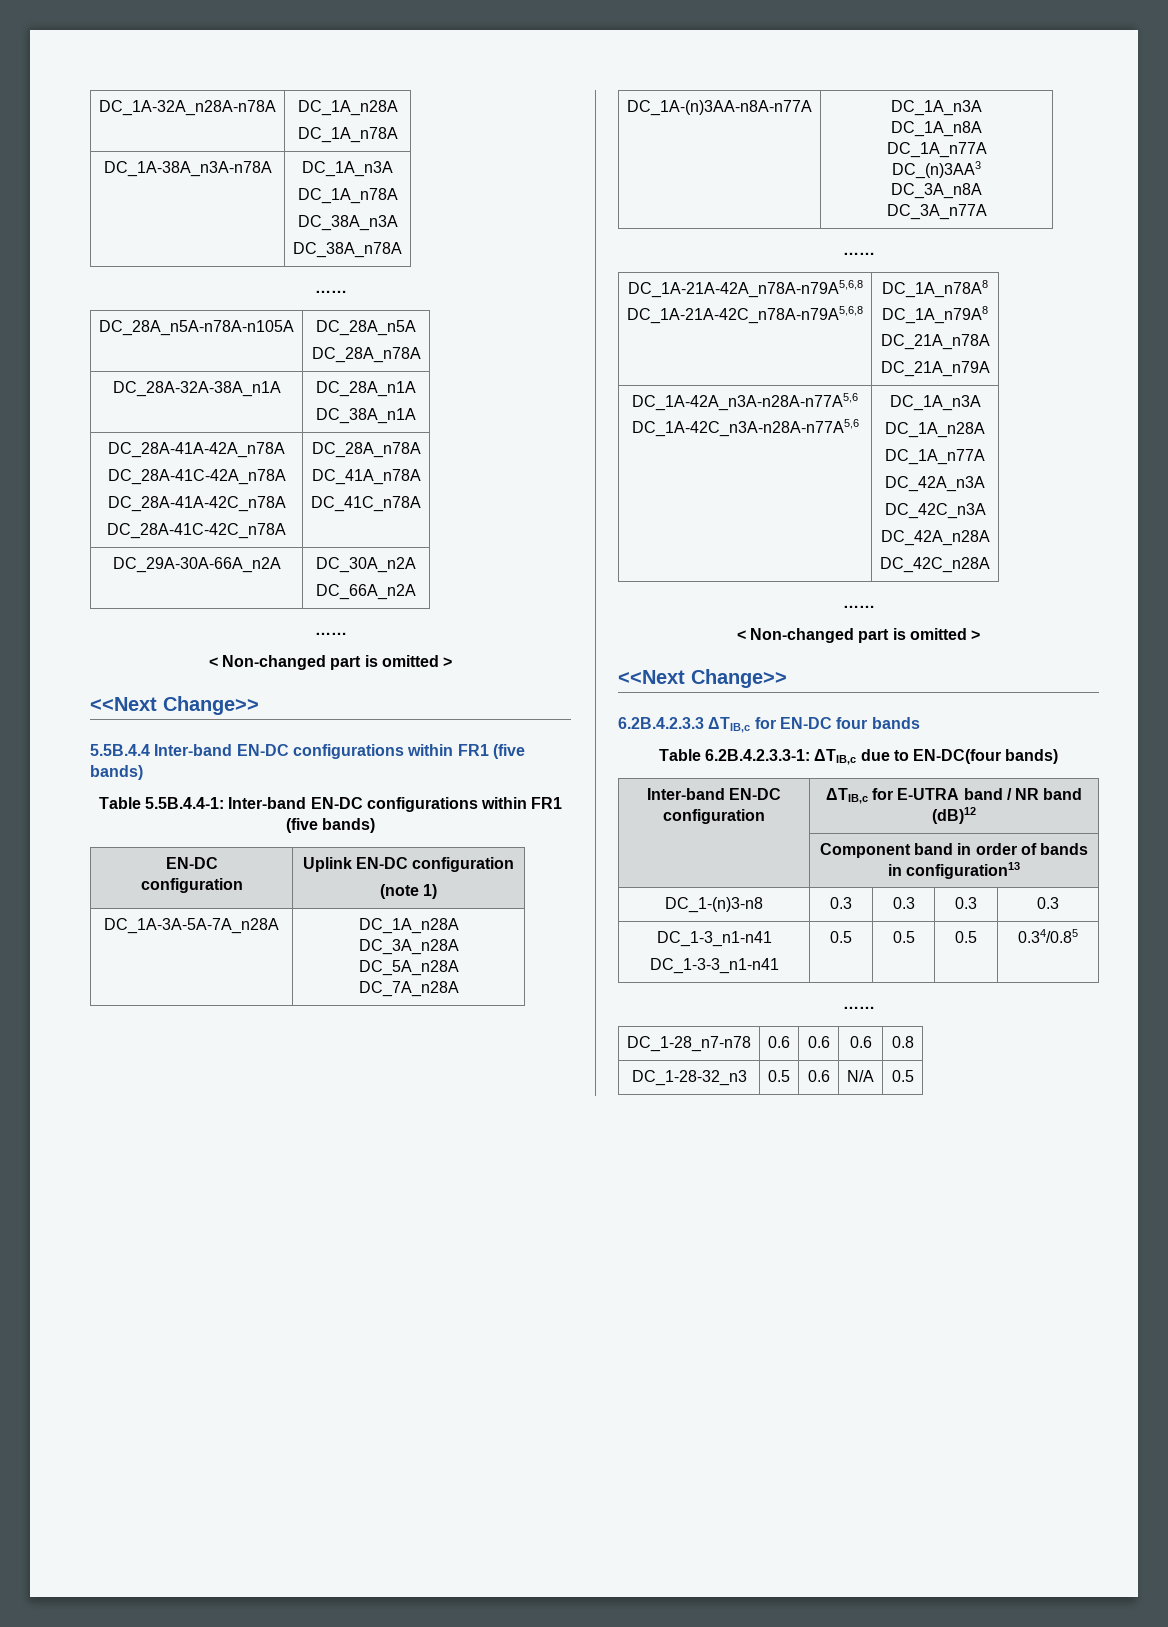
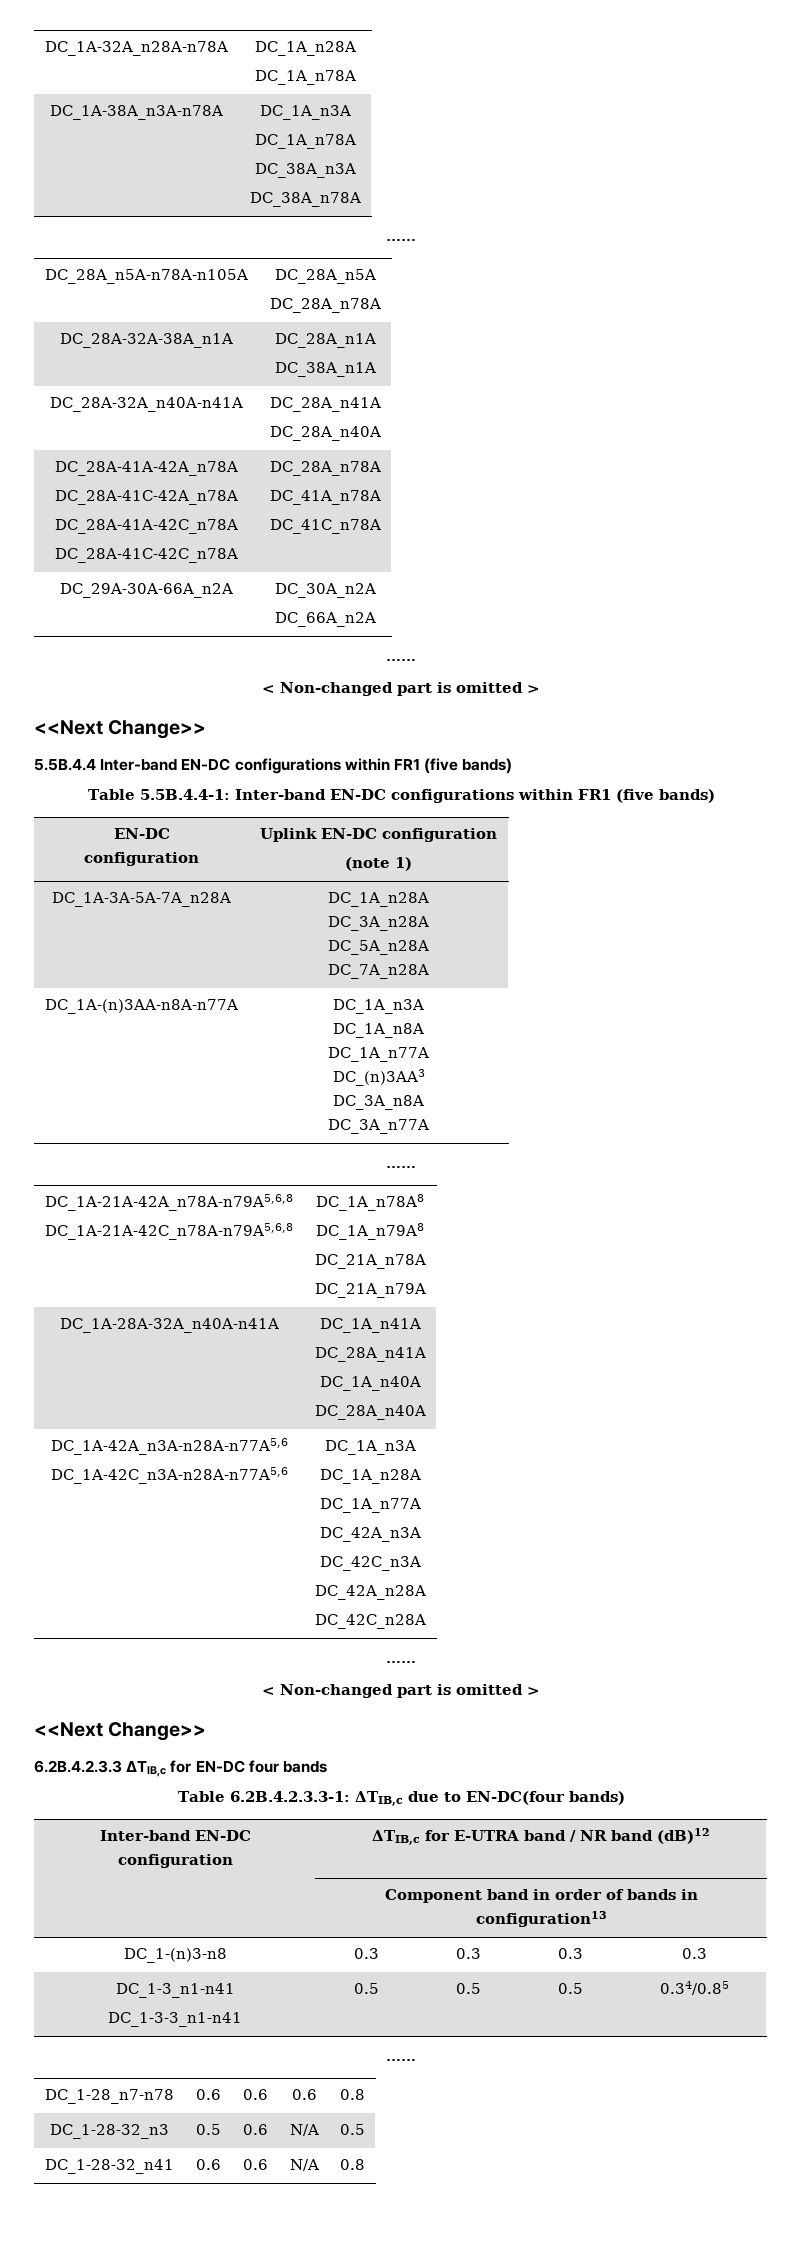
(416, 416) none -> [50,397,243,412] [269,397,381,412] [269,426,381,441] // DC_28A-32A_n40A-n41A | DC_28A_n41A // DC_28A_n40A
(990, 369) none -> [59,1318,279,1333] [319,1318,421,1333] [314,1347,426,1362] [319,1376,421,1391] [314,1405,426,1420] // DC_1A-28A-32A_n40A-n41A | DC_1A_n41A // DC_28A_n41A // DC_1A_n40A // DC_28A_n40A
(914, 1076) none -> [45,2159,174,2174] [195,2159,221,2170] [242,2159,268,2170] [289,2159,319,2171] [340,2159,365,2170] // DC_1-28-32_n41 | 0.6 | 0.6 | N/A | 0.8

